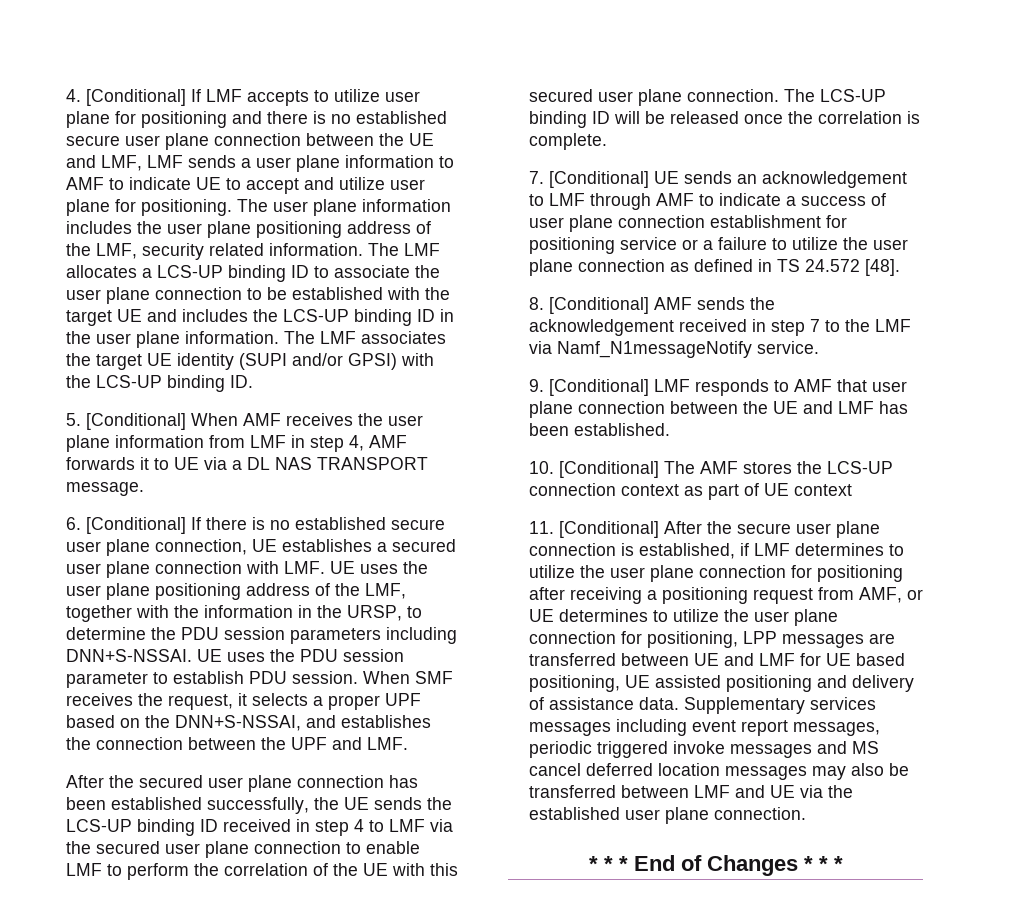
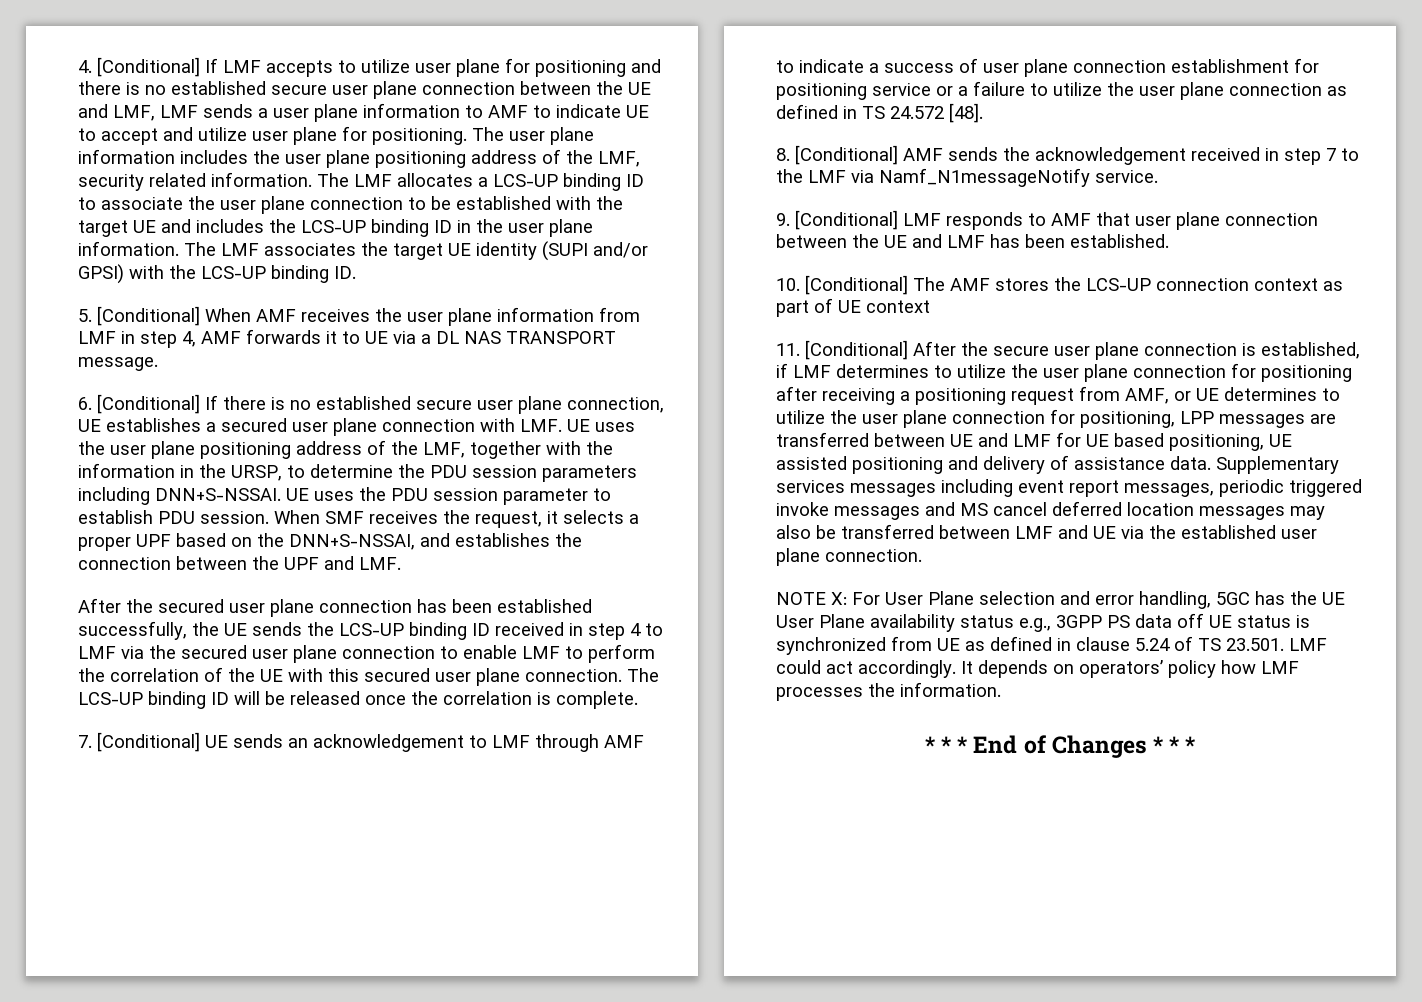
(806, 813) none -> [776,591,1346,609] [776,613,1311,632] [776,636,1328,655] [776,660,1300,678] [776,682,1002,701] // NOTE X: For User Plane selection and error handling, 5GC has the UE User Plane availability status e.g., 3GPP PS data off UE status is synchronized from UE as defined in clause 5.24 of TS 23.501. LMF could act accordingly. It depends on operators’ policy how LMF processes the information.

